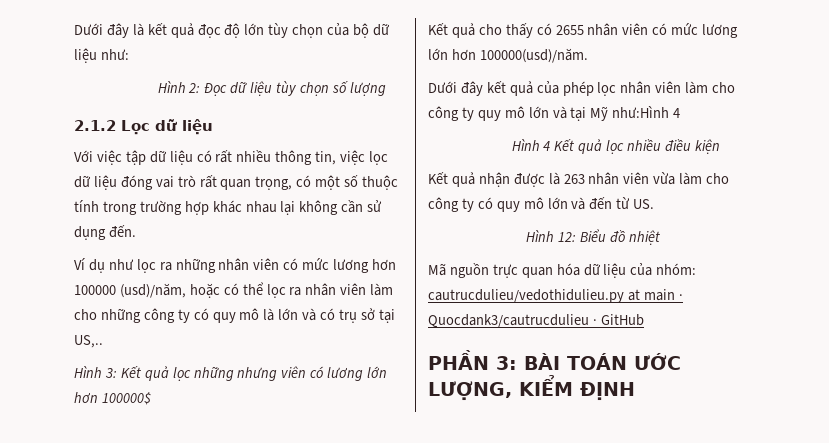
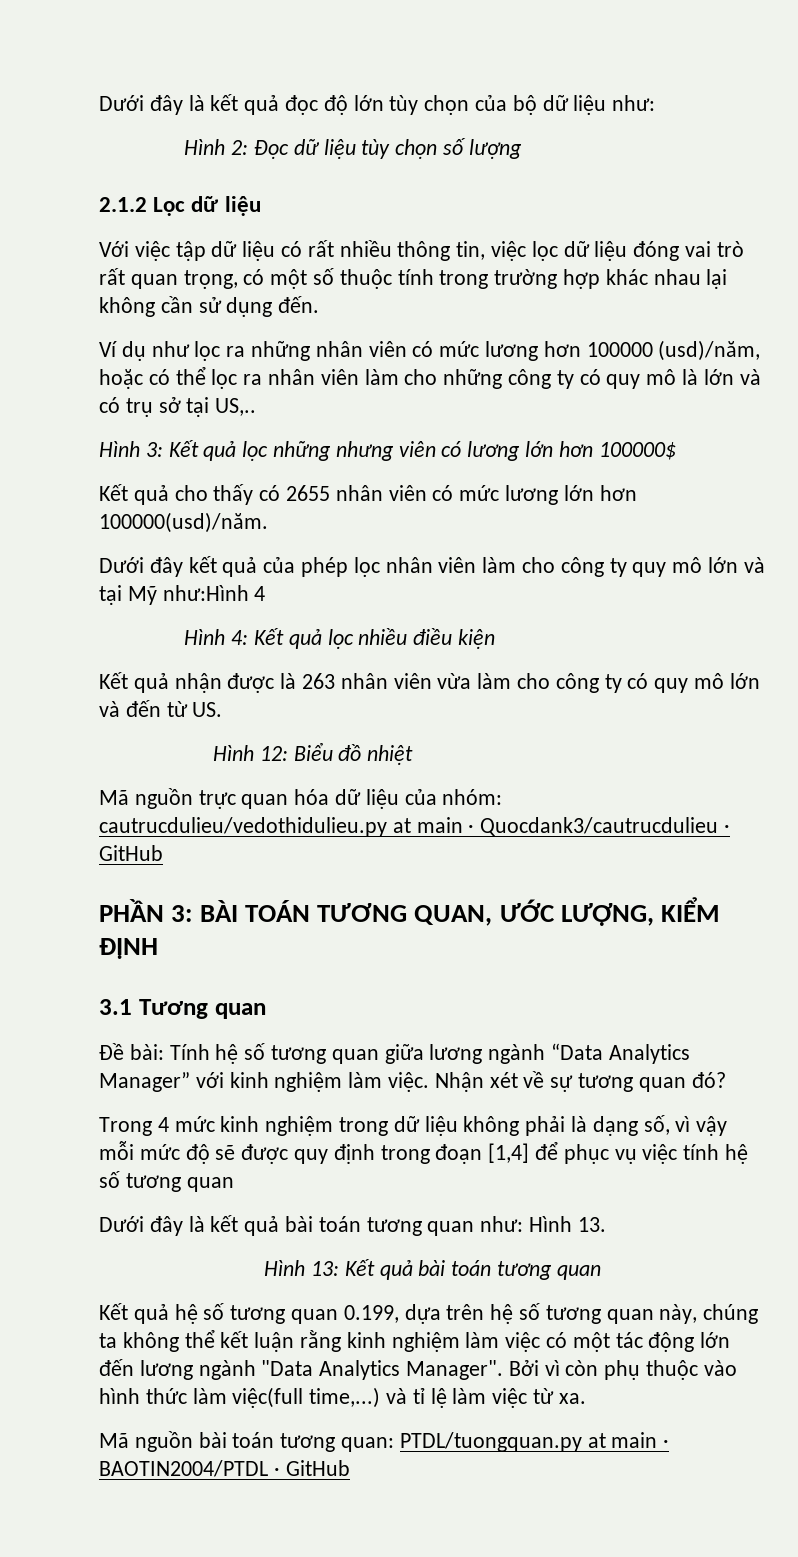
[543,141,551,151] 4 -> [231,630,249,645] 4:
(627, 361) none -> [317,903,493,926] TƯƠNG QUAN,
(635, 391) none -> [99,999,266,1019] [99,1043,690,1064] [99,1071,726,1092] [99,1115,728,1136] [99,1141,749,1164] [99,1171,234,1192] [99,1215,606,1236] [264,1259,601,1280] [99,1303,759,1324] [99,1330,731,1352] [99,1359,737,1380] [99,1387,586,1408] [99,1431,670,1452] [99,1460,350,1477] // 3.1 Tương quan // Đề bài: Tính hệ số tương quan giữa lương ngành “Data Analytics Manager” với kinh nghiệm làm việc. Nhận xét về sự tương quan đó? // Trong 4 mức kinh nghiệm trong dữ liệu không phải là dạng số, vì vậy mỗi mức độ sẽ được quy định trong đoạn [1,4] để phục vụ việc tính hệ số tương quan // Dưới đây là kết quả bài toán tương quan như: Hình 13. // Hình 13: Kết quả bài toán tương quan // Kết quả hệ số tương quan 0.199, dựa trên hệ số tương quan này, chúng ta không thể kết luận rằng kinh nghiệm làm việc có một tác động lớn đến lương ngành "Data Analytics Manager". Bởi vì còn phụ thuộc vào hình thức làm việc(full time,...) và tỉ lệ làm việc từ xa. // Mã nguồn bài toán tương quan: PTDL/tuongquan.py at main · BAOTIN2004/PTDL · GitHub

